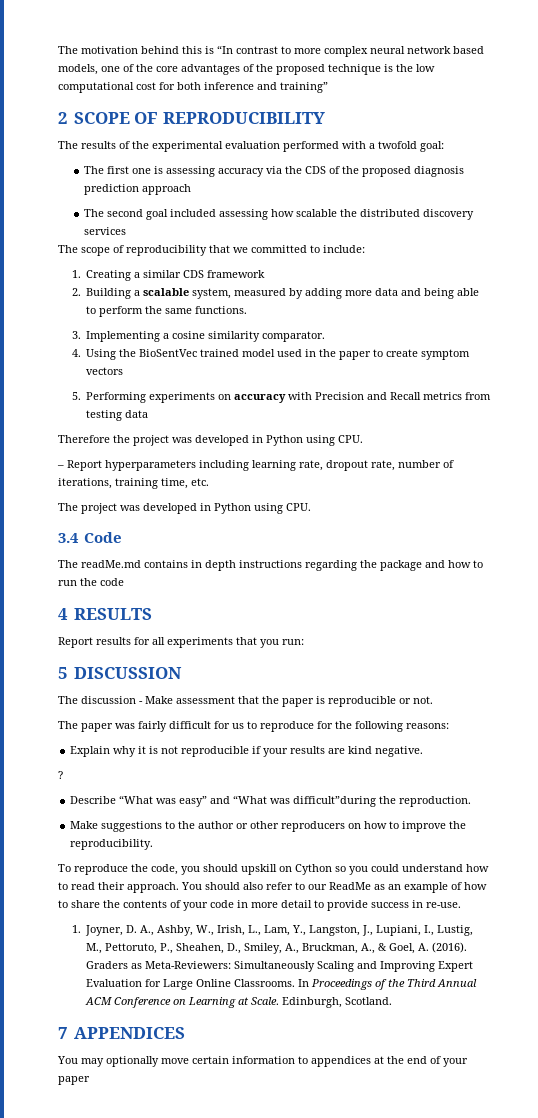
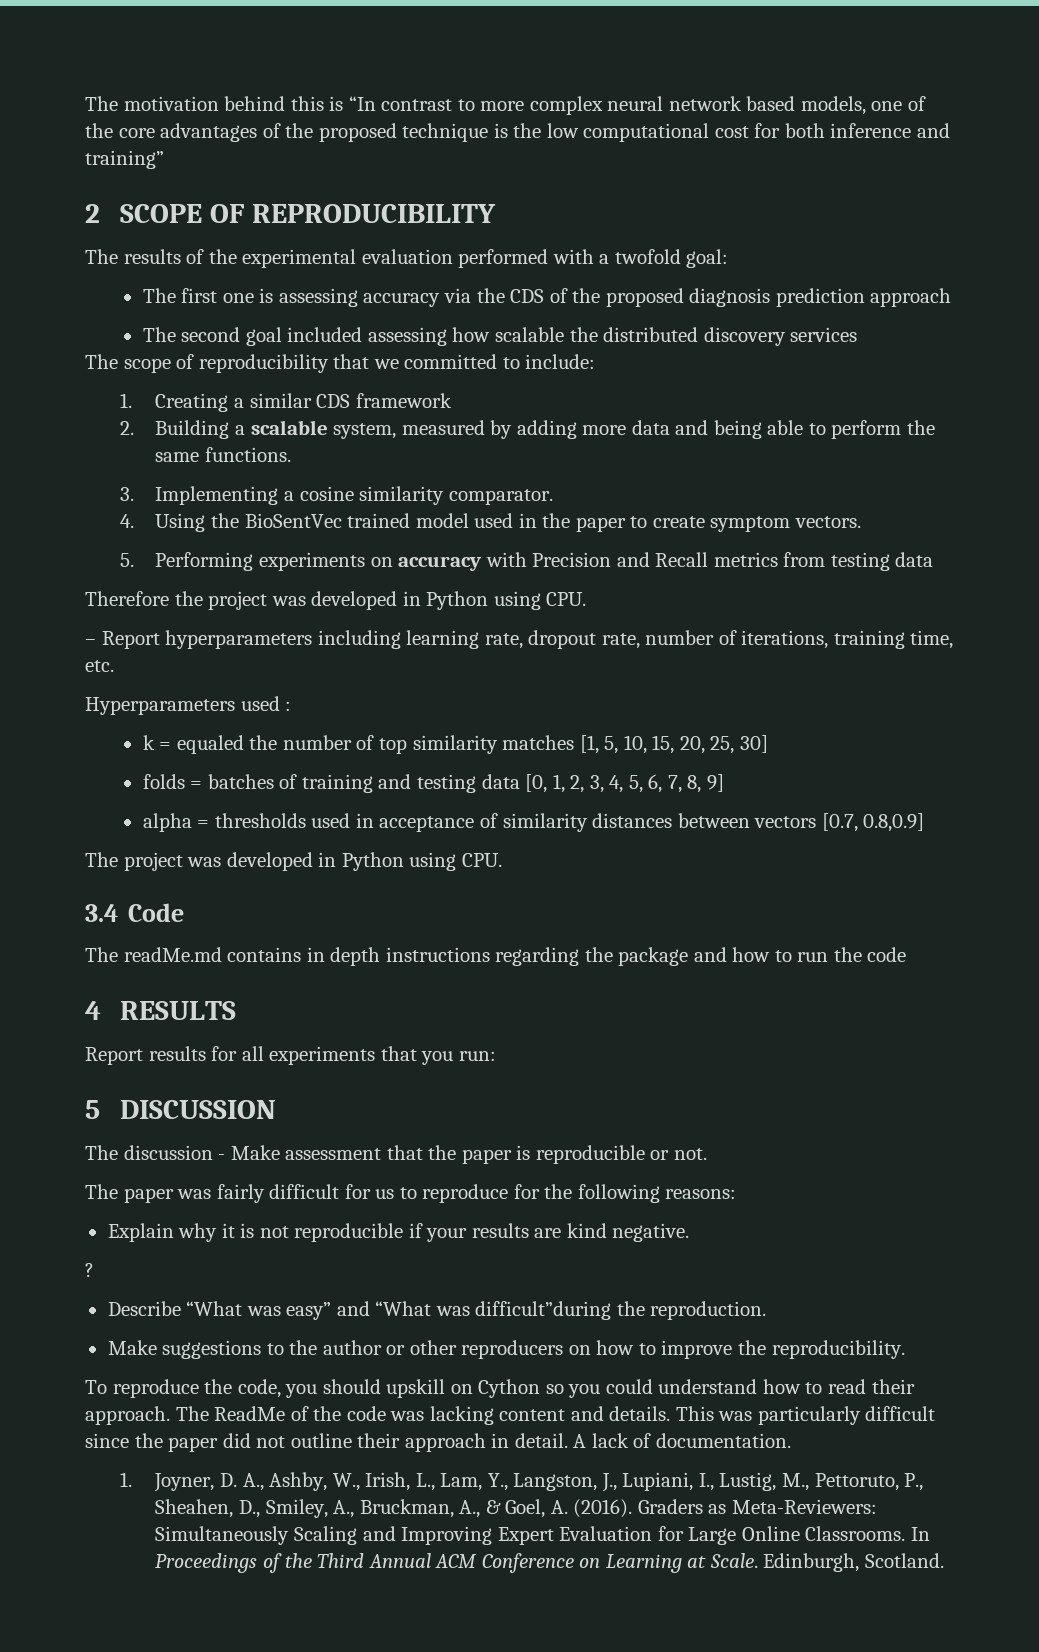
[86,367,124,375] vectors -> [794,516,861,528] vectors.
(209, 482) none -> [85,696,292,715] [142,735,768,754] [142,774,724,793] [142,813,925,832] // Hyperparameters used : // k = equaled the number of top similarity matches [1, 5, 10, 15, 20, 25, 30] // folds = batches of training and testing data [0, 1, 2, 3, 4, 5, 6, 7, 8, 9] // alpha = thresholds used in acceptance of similarity distances between vectors [0.7, 0.8,0.9]
[181,882,487,893] [58,900,461,911] You should also refer to our ReadMe as an example of how to share the contents of your code in more detail to provide success in re-use. -> [175,1406,936,1425] [85,1433,791,1452] The ReadMe of the code was lacking content and details. This was particularly difficult since the paper did not outline their approach in detail. A lack of documentation.
[58,1027,185,1039] [57,1056,468,1067] [58,1076,90,1085] // 7 APPENDICES // You may optionally move certain information to appendices at the end of your paper -> (944, 1560) none

